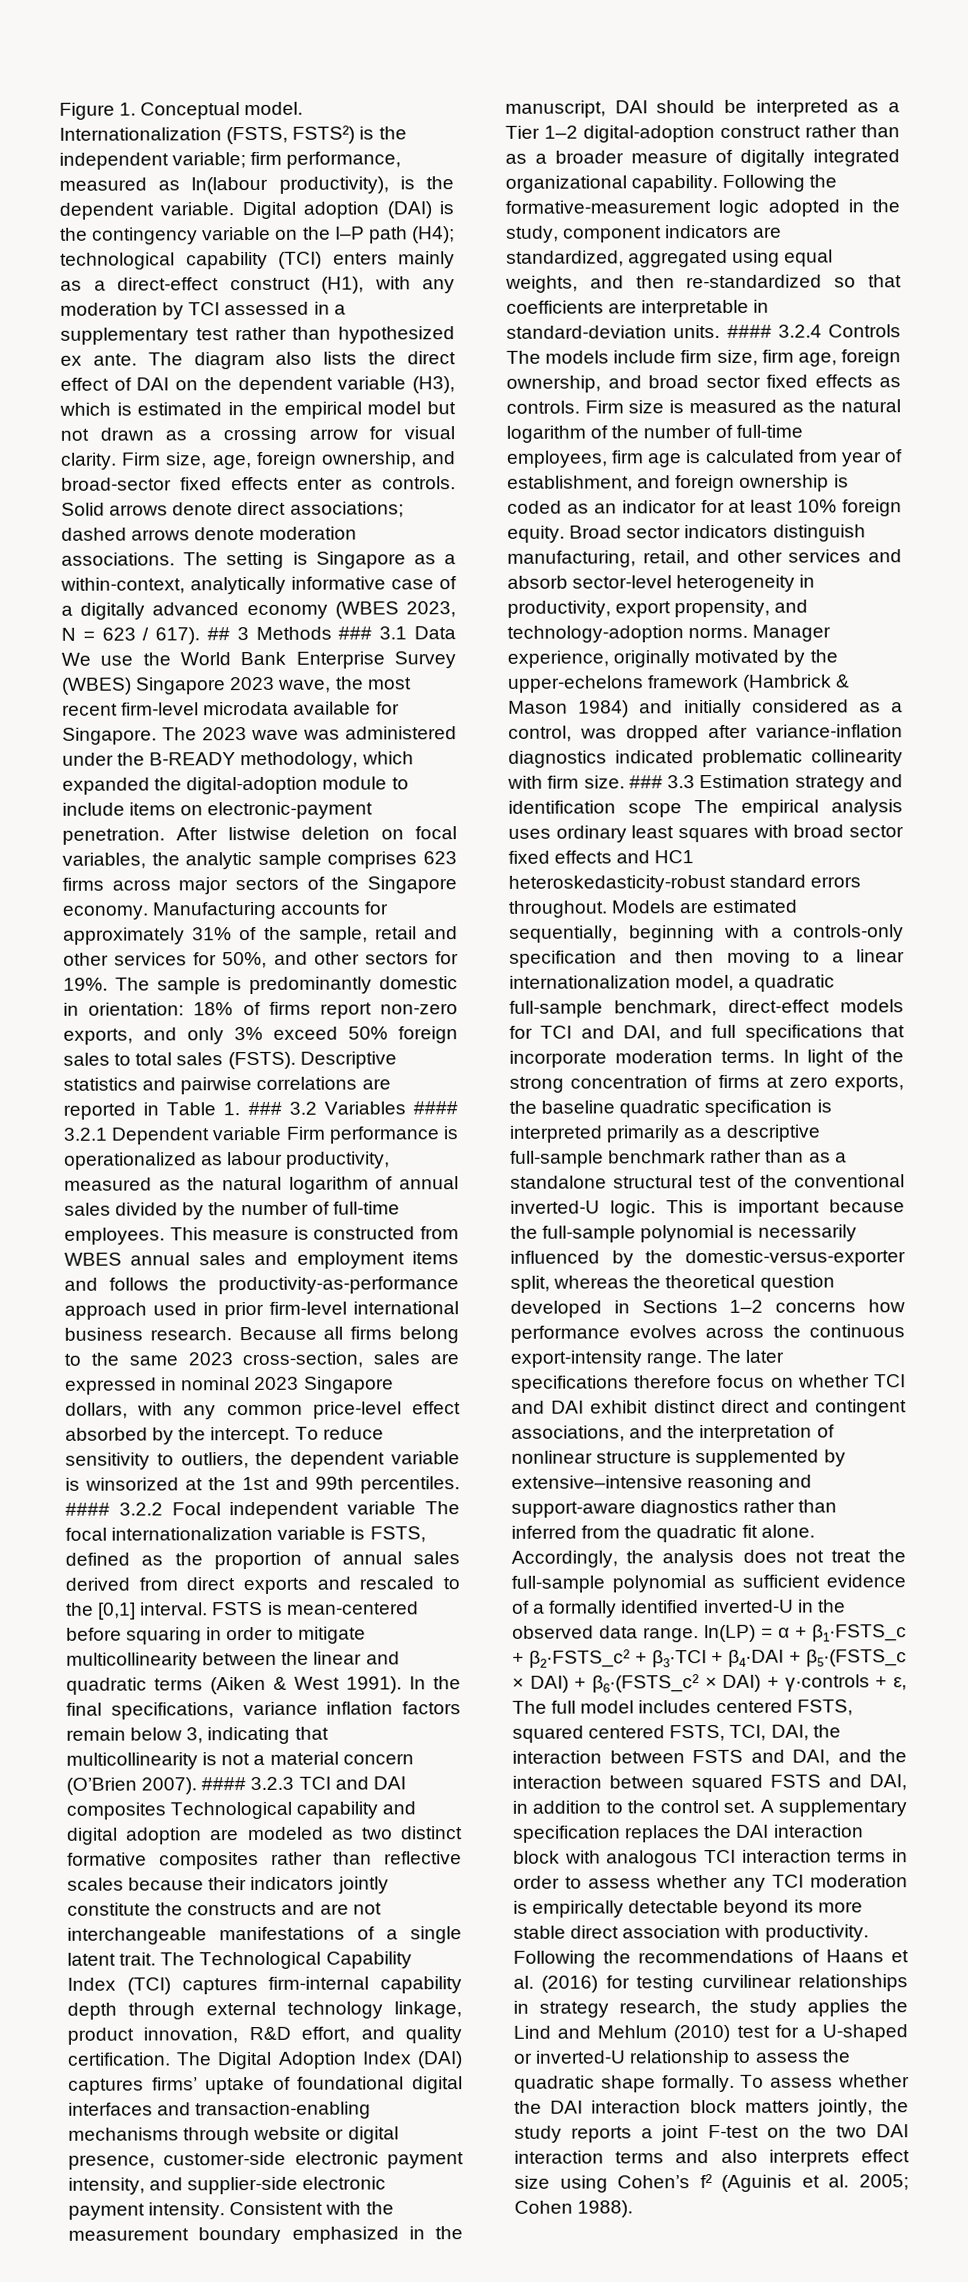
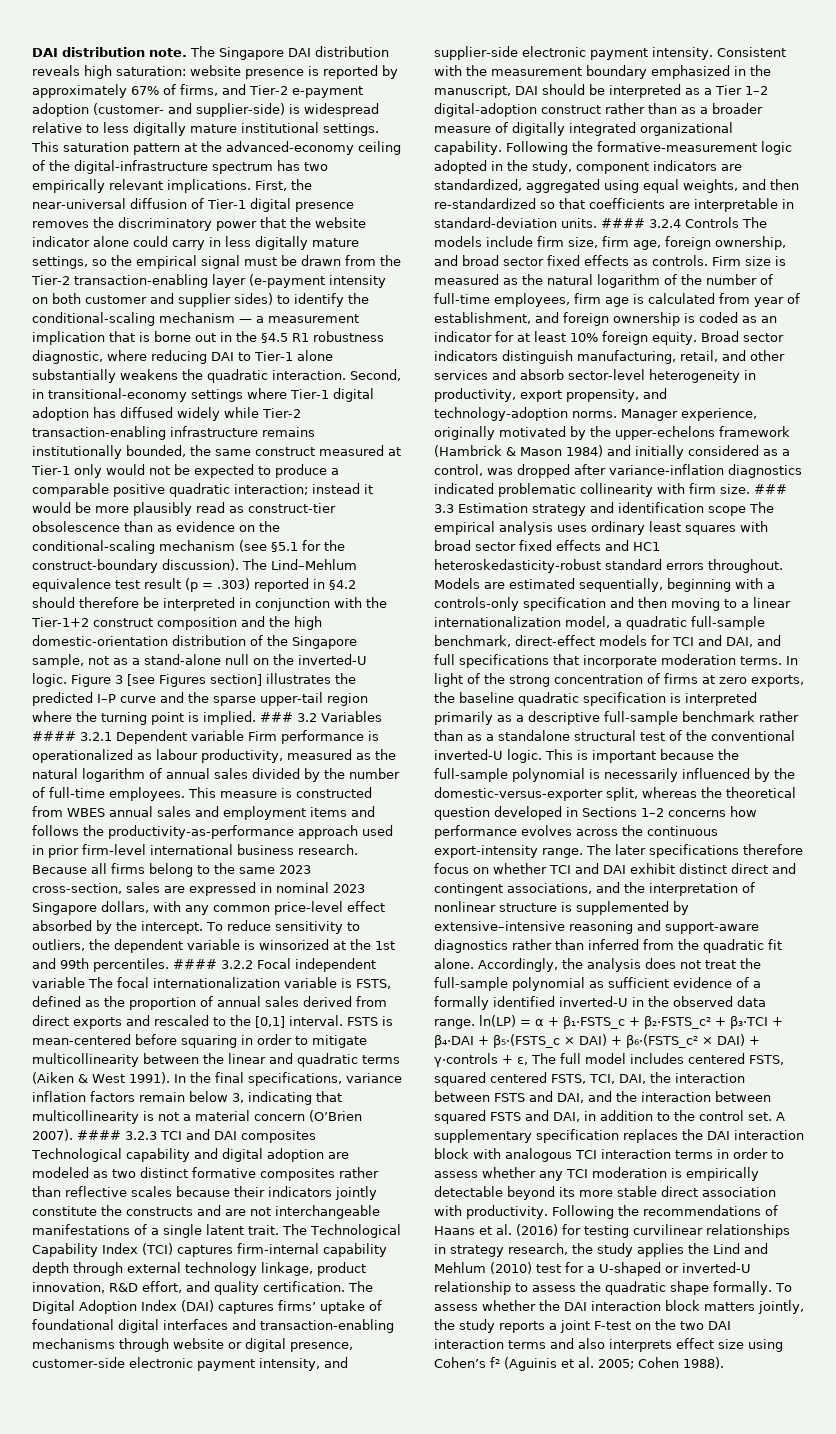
[59,101,304,120] [59,125,407,145] [59,151,402,170] [59,176,454,195] [59,201,454,220] [60,226,456,245] [60,251,455,270] [60,276,455,294] [60,301,346,320] [60,326,455,345] [60,351,456,370] [60,376,455,395] [59,401,456,419] [60,426,455,445] [60,451,457,470] [61,476,457,491] [61,501,404,518] [61,526,358,541] [61,551,456,570] [60,576,457,595] [61,601,456,620] [61,626,457,645] [61,651,457,669] [61,676,412,695] [62,701,400,716] [62,726,457,745] [62,751,414,770] [62,776,409,795] [62,801,374,820] [62,826,458,845] [62,851,458,870] [62,876,458,895] [62,901,390,920] [63,926,458,945] [63,951,459,969] [63,976,459,995] [63,1001,459,1019] [63,1026,458,1045] [63,1051,397,1070] [63,1076,391,1095] [63,1102,241,1120] Figure 1. Conceptual model. Internationalization (FSTS, FSTS²) is the independent variable; firm performance, measured as ln(labour productivity), is the dependent variable. Digital adoption (DAI) is the contingency variable on the I–P path (H4); technological capability (TCI) enters mainly as a direct-effect construct (H1), with any moderation by TCI assessed in a supplementary test rather than hypothesized ex ante. The diagram also lists the direct effect of DAI on the dependent variable (H3), which is estimated in the empirical model but not drawn as a crossing arrow for visual clarity. Firm size, age, foreign ownership, and broad-sector fixed effects enter as controls. Solid arrows denote direct associations; dashed arrows denote moderation associations. The setting is Singapore as a within-context, analytically informative case of a digitally advanced economy (WBES 2023, N = 623 / 617). ## 3 Methods ### 3.1 Data We use the World Bank Enterprise Survey (WBES) Singapore 2023 wave, the most recent firm-level microdata available for Singapore. The 2023 wave was administered under the B-READY methodology, which expanded the digital-adoption module to include items on electronic-payment penetration. After listwise deletion on focal variables, the analytic sample comprises 623 firms across major sectors of the Singapore economy. Manufacturing accounts for approximately 31% of the sample, retail and other services for 50%, and other sectors for 19%. The sample is predominantly domestic in orientation: 18% of firms report non-zero exports, and only 3% exceed 50% foreign sales to total sales (FSTS). Descriptive statistics and pairwise correlations are reported in Table 1. -> [32,46,389,60] [32,65,398,79] [32,84,363,98] [32,103,379,117] [32,122,379,136] [31,141,401,155] [32,160,328,174] [32,179,312,193] [32,198,354,212] [32,217,366,231] [32,236,359,250] [32,255,401,269] [31,274,386,288] [32,293,369,307] [32,312,359,326] [32,331,384,345] [32,350,333,364] [32,369,401,383] [32,388,374,402] [32,407,301,421] [32,426,315,440] [32,445,401,459] [31,464,339,478] [32,483,373,497] [32,502,336,516] [32,521,280,532] [32,540,345,554] [32,559,357,573] [32,578,356,592] [32,597,387,611] [31,616,322,630] [32,635,357,649] [32,654,367,668] [32,673,356,687] [32,692,368,706] [32,711,256,725] DAI distribution note. The Singapore DAI distribution reveals high saturation: website presence is reported by approximately 67% of firms, and Tier-2 e-payment adoption (customer- and supplier-side) is widespread relative to less digitally mature institutional settings. This saturation pattern at the advanced-economy ceiling of the digital-infrastructure spectrum has two empirically relevant implications. First, the near-universal diffusion of Tier-1 digital presence removes the discriminatory power that the website indicator alone could carry in less digitally mature settings, so the empirical signal must be drawn from the Tier-2 transaction-enabling layer (e-payment intensity on both customer and supplier sides) to identify the conditional-scaling mechanism — a measurement implication that is borne out in the §4.5 R1 robustness diagnostic, where reducing DAI to Tier-1 alone substantially weakens the quadratic interaction. Second, in transitional-economy settings where Tier-1 digital adoption has diffused widely while Tier-2 transaction-enabling infrastructure remains institutionally bounded, the same construct measured at Tier-1 only would not be expected to produce a comparable positive quadratic interaction; instead it would be more plausibly read as construct-tier obsolescence than as evidence on the conditional-scaling mechanism (see §5.1 for the construct-boundary discussion). The Lind–Mehlum equivalence test result (p = .303) reported in §4.2 should therefore be interpreted in conjunction with the Tier-1+2 construct composition and the high domestic-orientation distribution of the Singapore sample, not as a stand-alone null on the inverted-U logic. Figure 3 [see Figures section] illustrates the predicted I–P curve and the sparse upper-tail region where the turning point is implied.

